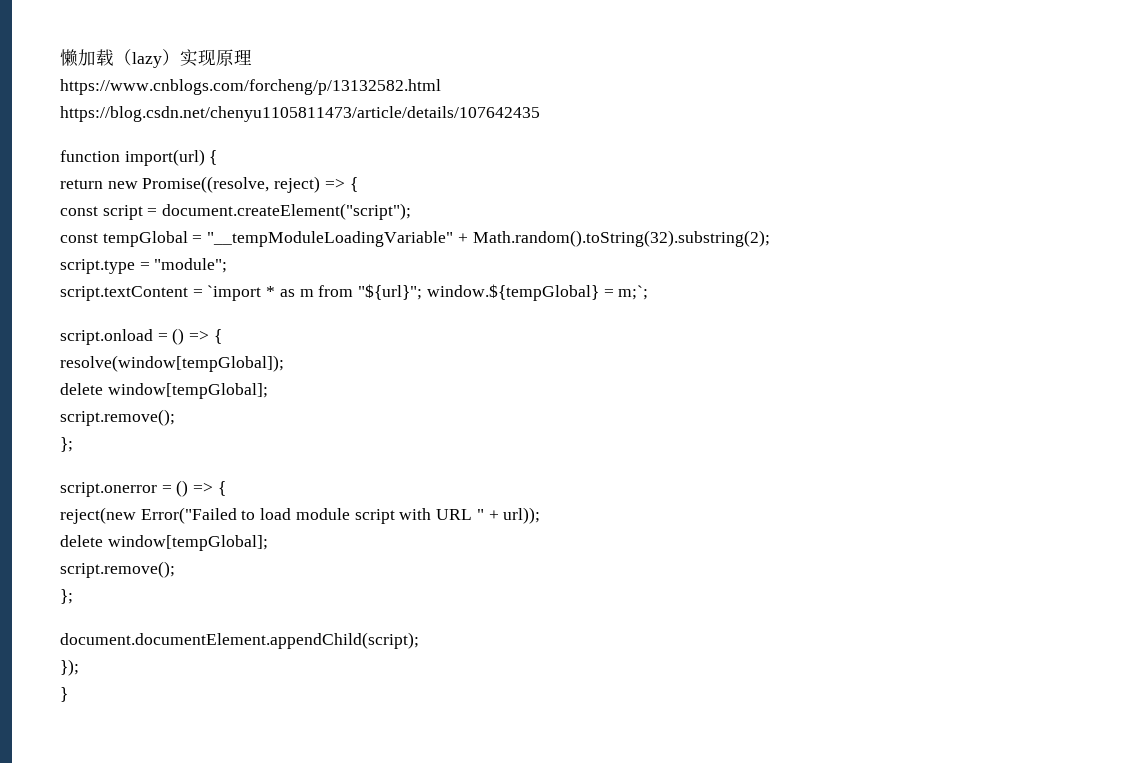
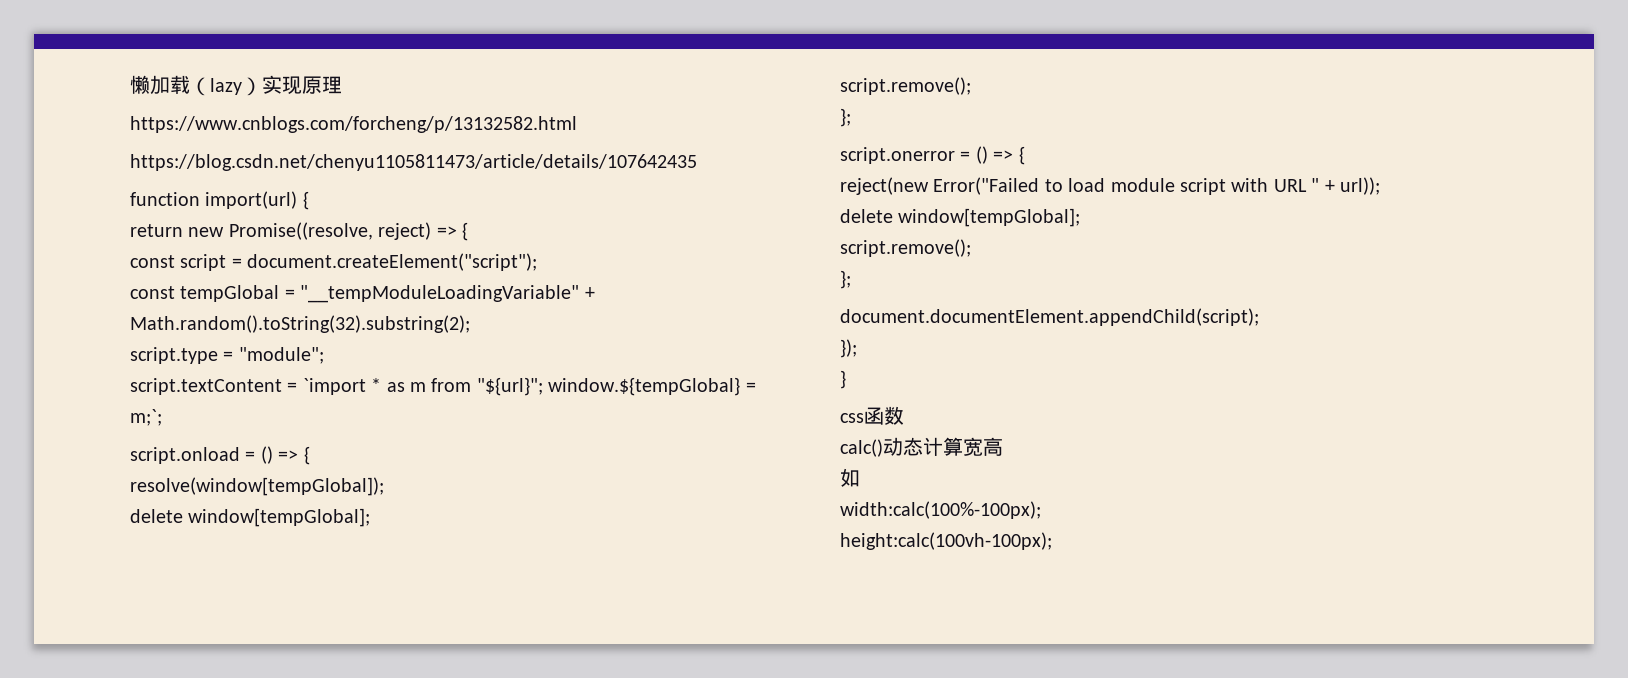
(68, 694) none -> [840,406,904,425] [840,437,1003,457] [840,468,860,487] [840,501,1041,519] [840,532,1052,550] // css函数 // calc()动态计算宽高 // 如 // width:calc(100%-100px); // height:calc(100vh-100px);

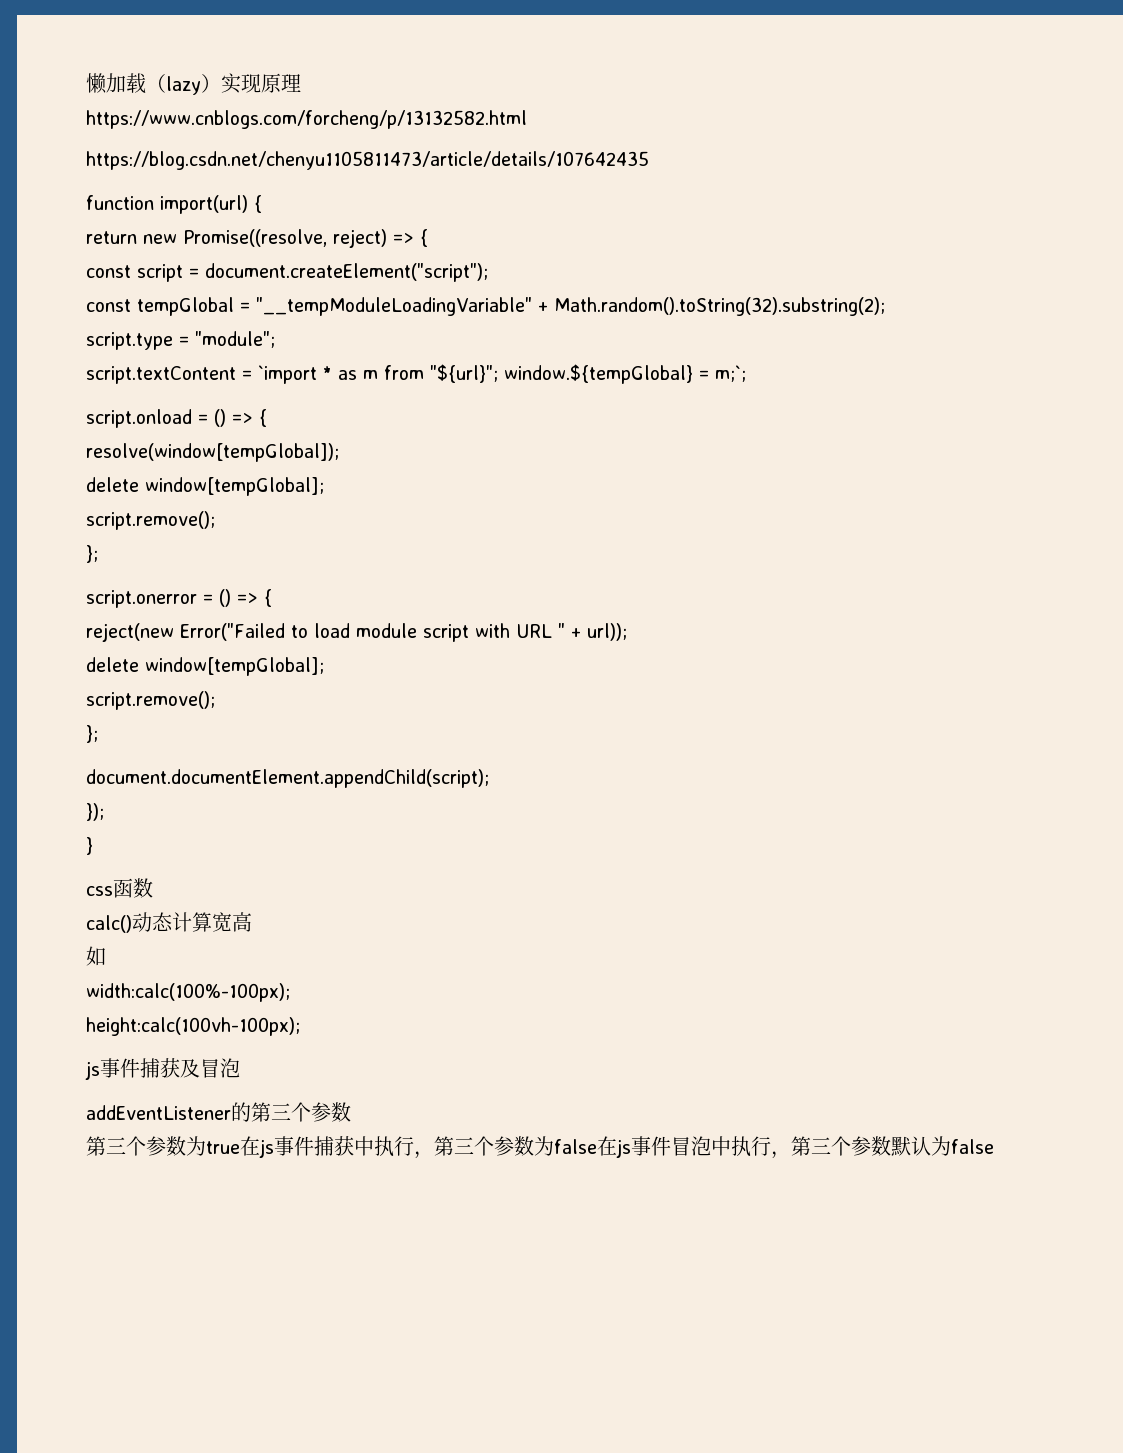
(1052, 541) none -> [85,1058,240,1080] [86,1102,351,1122] [86,1136,994,1159] // js事件捕获及冒泡 // addEventListener的第三个参数 // 第三个参数为true在js事件捕获中执行，第三个参数为false在js事件冒泡中执行，第三个参数默认为false

